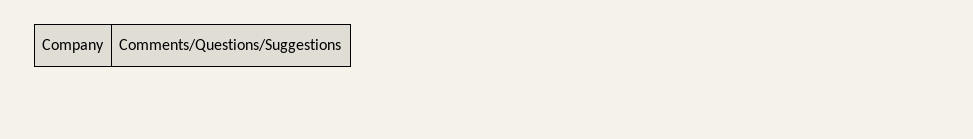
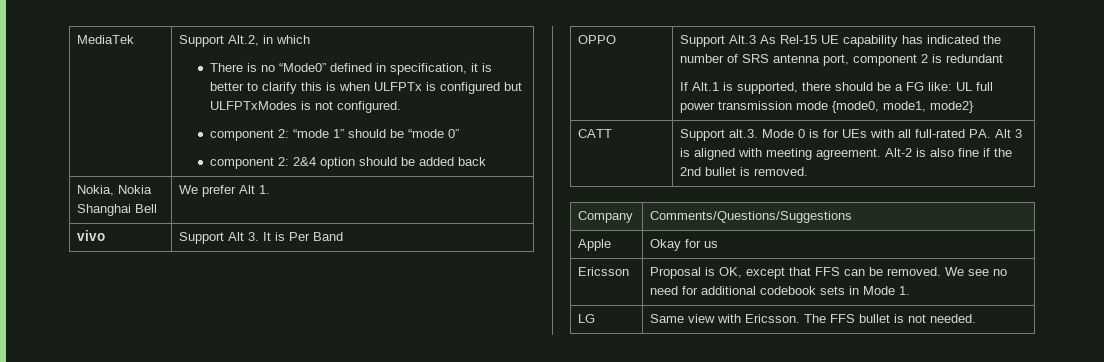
[41,39,104,53] [118,39,341,53] Company | Comments/Questions/Suggestions -> [77,35,135,44] [179,35,311,47] [210,63,493,75] [210,82,523,94] [210,101,402,113] [210,129,460,141] [210,157,487,169] [77,185,153,196] [77,204,158,216] [179,185,271,197] [77,230,106,241] [179,232,344,244] [578,35,617,44] [680,35,1002,47] [680,54,1004,66] [680,82,994,94] [680,101,975,113] [578,129,613,138] [680,129,1023,141] [680,148,1013,160] [680,167,809,176] [578,211,634,223] [650,211,853,223] [578,239,612,251] [650,239,719,251] [578,267,630,276] [650,267,1008,279] [650,286,911,295] [578,314,596,323] [650,314,977,323] MediaTek | Support Alt.2, in which // There is no “Mode0” defined in specification, it is better to clarify this is when ULFPTx is configured but ULFPTxModes is not configured. // component 2: “mode 1” should be “mode 0” // component 2: 2&4 option should be added back // Nokia, Nokia Shanghai Bell | We prefer Alt 1. // vivo | Support Alt 3. It is Per Band // OPPO | Support Alt.3 As Rel-15 UE capability has indicated the number of SRS antenna port, component 2 is redundant // If Alt.1 is supported, there should be a FG like: UL full power transmission mode {mode0, mode1, mode2} // CATT | Support alt.3. Mode 0 is for UEs with all full-rated PA. Alt 3 is aligned with meeting agreement. Alt-2 is also fine if the 2nd bullet is removed. // Company | Comments/Questions/Suggestions // Apple | Okay for us // Ericsson | Proposal is OK, except that FFS can be removed. We see no need for additional codebook sets in Mode 1. // LG | Same view with Ericsson. The FFS bullet is not needed.

